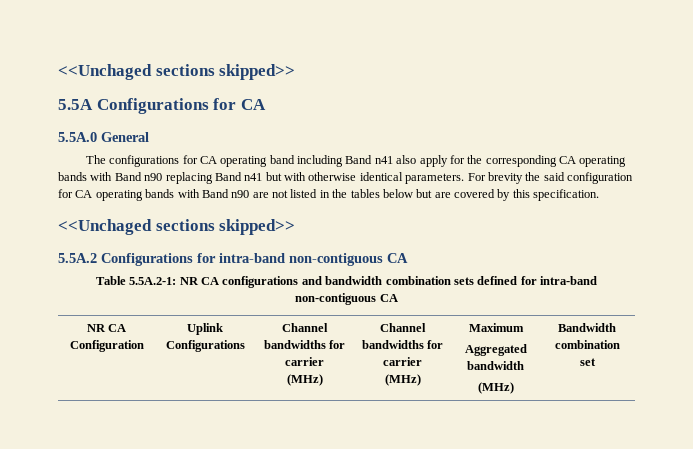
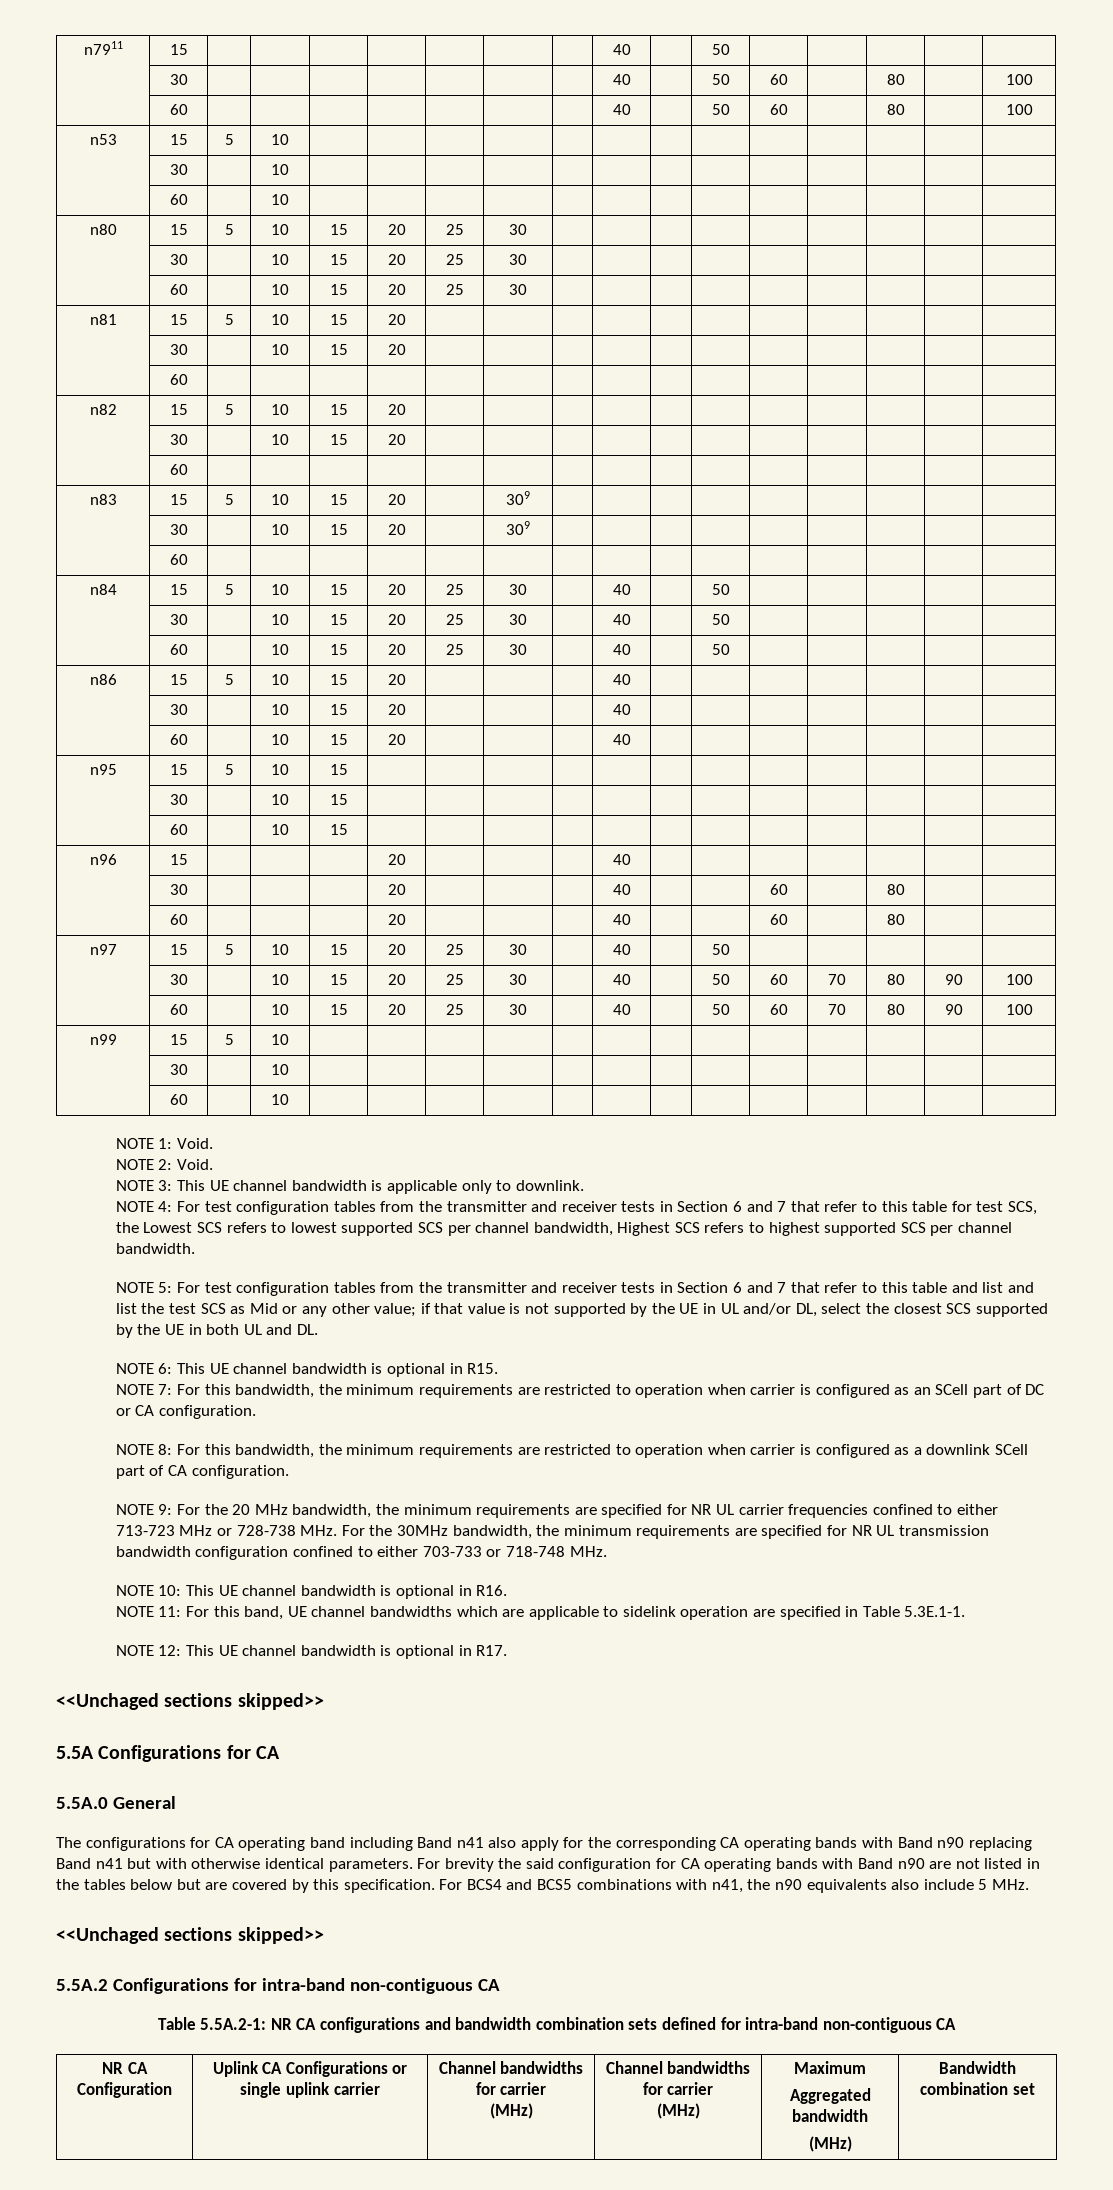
(58, 72) none -> [83,41,123,55] [169,44,188,55] [612,44,631,55] [711,44,730,55] [169,74,188,85] [612,74,631,85] [711,74,730,85] [769,74,788,85] [886,74,905,85] [1005,74,1033,85] [169,104,188,115] [612,104,631,115] [711,104,730,115] [769,104,788,115] [886,104,905,115] [1005,104,1033,115] [89,134,117,145] [169,134,188,145] [224,134,234,145] [271,134,289,145] [169,164,188,175] [271,164,289,175] [169,194,188,205] [271,194,289,205] [89,224,117,235] [169,224,188,235] [224,224,234,235] [271,224,289,235] [329,224,348,235] [387,224,406,235] [445,224,464,235] [509,224,527,235] [169,254,188,265] [271,254,289,265] [329,254,348,265] [387,254,406,265] [445,254,464,265] [509,254,527,265] [169,284,188,295] [271,284,289,295] [329,284,348,295] [387,284,406,295] [445,284,464,295] [509,284,527,295] [89,314,117,325] [169,314,188,325] [224,314,234,325] [271,314,289,325] [329,314,348,325] [387,314,406,325] [169,344,188,355] [271,344,289,355] [329,344,348,355] [387,344,406,355] [169,374,188,385] [89,404,117,415] [169,404,188,415] [224,404,234,415] [271,404,289,415] [329,404,348,415] [387,404,406,415] [169,434,188,445] [271,434,289,445] [329,434,348,445] [387,434,406,445] [169,464,188,475] [89,494,117,505] [169,494,188,505] [224,494,234,505] [271,494,289,505] [329,494,348,505] [387,494,406,505] [506,491,530,505] [169,524,188,535] [271,524,289,535] [329,524,348,535] [387,524,406,535] [506,521,530,535] [169,554,188,565] [89,584,117,595] [169,584,188,595] [224,584,234,595] [271,584,289,595] [329,584,348,595] [387,584,406,595] [445,584,464,595] [509,584,527,595] [612,584,631,595] [711,584,730,595] [169,614,188,625] [271,614,289,625] [329,614,348,625] [387,614,406,625] [445,614,464,625] [509,614,527,625] [612,614,631,625] [711,614,730,625] [169,644,188,655] [271,644,289,655] [329,644,348,655] [387,644,406,655] [445,644,464,655] [509,644,527,655] [612,644,631,655] [711,644,730,655] [89,674,117,685] [169,674,188,685] [224,674,234,685] [271,674,289,685] [329,674,348,685] [387,674,406,685] [612,674,631,685] [169,704,188,715] [271,704,289,715] [329,704,348,715] [387,704,406,715] [612,704,631,715] [169,734,188,745] [271,734,289,745] [329,734,348,745] [387,734,406,745] [612,734,631,745] [89,764,117,775] [169,764,188,775] [224,764,234,775] [271,764,289,775] [329,764,348,775] [169,794,188,805] [271,794,289,805] [329,794,348,805] [169,824,188,835] [271,824,289,835] [329,824,348,835] [89,854,117,865] [169,854,188,865] [387,854,406,865] [612,854,631,865] [169,884,188,895] [387,884,406,895] [612,884,631,895] [769,884,788,895] [886,884,905,895] [169,914,188,925] [387,914,406,925] [612,914,631,925] [769,914,788,925] [886,914,905,925] [89,944,117,955] [169,944,188,955] [224,944,234,955] [271,944,289,955] [329,944,348,955] [387,944,406,955] [445,944,464,955] [509,944,527,955] [612,944,631,955] [711,944,730,955] [169,974,188,985] [271,974,289,985] [329,974,348,985] [387,974,406,985] [445,974,464,985] [509,974,527,985] [612,974,631,985] [711,974,730,985] [769,974,788,985] [828,974,846,985] [886,974,905,985] [944,974,963,985] [1005,974,1033,985] [169,1004,188,1015] [271,1004,289,1015] [329,1004,348,1015] [387,1004,406,1015] [445,1004,464,1015] [509,1004,527,1015] [612,1004,631,1015] [711,1004,730,1015] [769,1004,788,1015] [828,1004,846,1015] [886,1004,905,1015] [944,1004,963,1015] [1005,1004,1033,1015] [89,1034,117,1045] [169,1034,188,1045] [224,1034,234,1045] [271,1034,289,1045] [169,1064,188,1075] [271,1064,289,1075] [169,1094,188,1105] [271,1094,289,1105] [115,1138,213,1149] [115,1159,213,1170] [115,1180,584,1194] [115,1201,1037,1215] [115,1222,1012,1236] [115,1243,195,1254] [115,1282,1034,1296] [115,1303,1048,1317] [115,1324,318,1338] [115,1363,499,1377] [115,1384,1045,1398] [115,1405,256,1419] [115,1444,1028,1458] [115,1465,289,1479] [115,1504,998,1518] [115,1525,989,1539] [115,1546,607,1560] [115,1585,508,1599] [115,1606,966,1620] [115,1645,508,1659] n7911 | 15 | | | | | | | | 40 | | 50 | | | | | // | 30 | | | | | | | | 40 | | 50 | 60 | | 80 | | 100 // | 60 | | | | | | | | 40 | | 50 | 60 | | 80 | | 100 // n53 | 15 | 5 | 10 | | | | | | | | | | | | | // | 30 | | 10 | | | | | | | | | | | | | // | 60 | | 10 | | | | | | | | | | | | | // n80 | 15 | 5 | 10 | 15 | 20 | 25 | 30 | | | | | | | | | // | 30 | | 10 | 15 | 20 | 25 | 30 | | | | | | | | | // | 60 | | 10 | 15 | 20 | 25 | 30 | | | | | | | | | // n81 | 15 | 5 | 10 | 15 | 20 | | | | | | | | | | | // | 30 | | 10 | 15 | 20 | | | | | | | | | | | // | 60 | | | | | | | | | | | | | | | // n82 | 15 | 5 | 10 | 15 | 20 | | | | | | | | | | | // | 30 | | 10 | 15 | 20 | | | | | | | | | | | // | 60 | | | | | | | | | | | | | | | // n83 | 15 | 5 | 10 | 15 | 20 | | 309 | | | | | | | | | // | 30 | | 10 | 15 | 20 | | 309 | | | | | | | | | // | 60 | | | | | | | | | | | | | | | // n84 | 15 | 5 | 10 | 15 | 20 | 25 | 30 | | 40 | | 50 | | | | | // | 30 | | 10 | 15 | 20 | 25 | 30 | | 40 | | 50 | | | | | // | 60 | | 10 | 15 | 20 | 25 | 30 | | 40 | | 50 | | | | | // n86 | 15 | 5 | 10 | 15 | 20 | | | | 40 | | | | | | | // | 30 | | 10 | 15 | 20 | | | | 40 | | | | | | | // | 60 | | 10 | 15 | 20 | | | | 40 | | | | | | | // n95 | 15 | 5 | 10 | 15 | | | | | | | | | | | | // | 30 | | 10 | 15 | | | | | | | | | | | | // | 60 | | 10 | 15 | | | | | | | | | | | | // n96 | 15 | | | | 20 | | | | 40 | | | | | | | // | 30 | | | | 20 | | | | 40 | | | 60 | | 80 | | // | 60 | | | | 20 | | | | 40 | | | 60 | | 80 | | // n97 | 15 | 5 | 10 | 15 | 20 | 25 | 30 | | 40 | | 50 | | | | | // | 30 | | 10 | 15 | 20 | 25 | 30 | | 40 | | 50 | 60 | 70 | 80 | 90 | 100 // | 60 | | 10 | 15 | 20 | 25 | 30 | | 40 | | 50 | 60 | 70 | 80 | 90 | 100 // n99 | 15 | 5 | 10 | | | | | | | | | | | | | // | 30 | | 10 | | | | | | | | | | | | | // | 60 | | 10 | | | | | | | | | | | | | // NOTE 1: Void. // NOTE 2: Void. // NOTE 3: This UE channel bandwidth is applicable only to downlink. // NOTE 4: For test configuration tables from the transmitter and receiver tests in Section 6 and 7 that refer to this table for test SCS, the Lowest SCS refers to lowest supported SCS per channel bandwidth, Highest SCS refers to highest supported SCS per channel bandwidth. // NOTE 5: For test configuration tables from the transmitter and receiver tests in Section 6 and 7 that refer to this table and list and list the test SCS as Mid or any other value; if that value is not supported by the UE in UL and/or DL, select the closest SCS supported by the UE in both UL and DL. // NOTE 6: This UE channel bandwidth is optional in R15. // NOTE 7: For this bandwidth, the minimum requirements are restricted to operation when carrier is configured as an SCell part of DC or CA configuration. // NOTE 8: For this bandwidth, the minimum requirements are restricted to operation when carrier is configured as a downlink SCell part of CA configuration. // NOTE 9: For the 20 MHz bandwidth, the minimum requirements are specified for NR UL carrier frequencies confined to either 713-723 MHz or 728-738 MHz. For the 30MHz bandwidth, the minimum requirements are specified for NR UL transmission bandwidth configuration confined to either 703-733 or 718-748 MHz. // NOTE 10: This UE channel bandwidth is optional in R16. // NOTE 11: For this band, UE channel bandwidths which are applicable to sidelink operation are specified in Table 5.3E.1-1. // NOTE 12: This UE channel bandwidth is optional in R17. //
(600, 195) none -> [439,1879,1029,1893] For BCS4 and BCS5 combinations with n41, the n90 equivalents also include 5 MHz.
[165,340,245,352] Configurations -> [262,2061,408,2077] [240,2082,380,2098] CA Configurations or single uplink carrier

